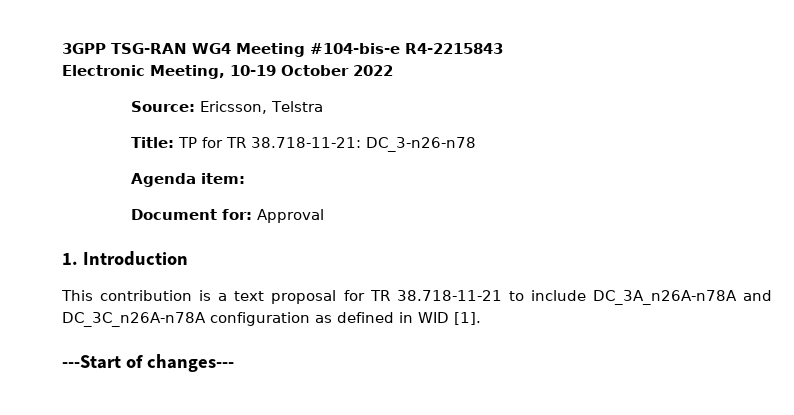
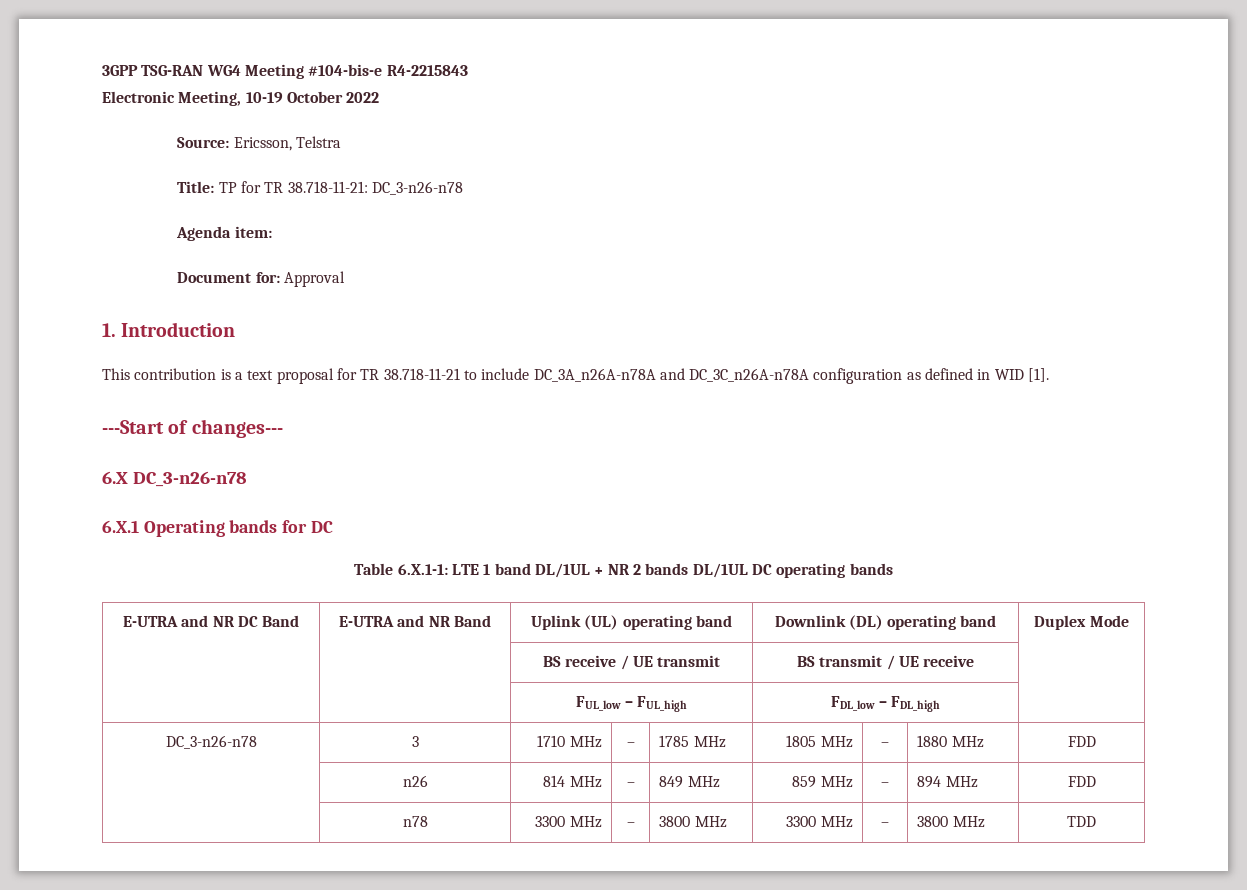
(234, 363) none -> [102,471,247,487] [102,520,333,537] [354,563,893,578] [122,615,300,627] [339,615,491,627] [531,615,732,630] [774,615,997,630] [1034,615,1129,630] [542,655,721,670] [796,655,975,670] [575,696,688,712] [830,696,941,712] [165,735,257,749] [411,736,419,747] [537,735,602,748] [626,742,635,747] [659,735,726,748] [786,735,853,748] [881,742,889,747] [917,735,984,748] [1067,736,1096,747] [402,775,428,787] [543,775,602,788] [626,782,635,787] [659,776,720,788] [792,776,853,788] [881,782,889,787] [917,776,978,788] [1067,776,1096,787] [402,816,428,827] [535,816,602,828] [626,822,635,827] [659,816,727,828] [786,816,853,828] [881,822,889,827] [917,816,985,828] [1067,816,1096,827] // 6.X DC_3-n26-n78 // 6.X.1 Operating bands for DC // Table 6.X.1-1: LTE 1 band DL/1UL + NR 2 bands DL/1UL DC operating bands // E-UTRA and NR DC Band | E-UTRA and NR Band | Uplink (UL) operating band | Downlink (DL) operating band | Duplex Mode // | | BS receive / UE transmit | BS transmit / UE receive | // | | FUL_low – FUL_high | FDL_low – FDL_high | // DC_3-n26-n78 | 3 | 1710 MHz | – | 1785 MHz | 1805 MHz | – | 1880 MHz | FDD // | n26 | 814 MHz | – | 849 MHz | 859 MHz | – | 894 MHz | FDD // | n78 | 3300 MHz | – | 3800 MHz | 3300 MHz | – | 3800 MHz | TDD

